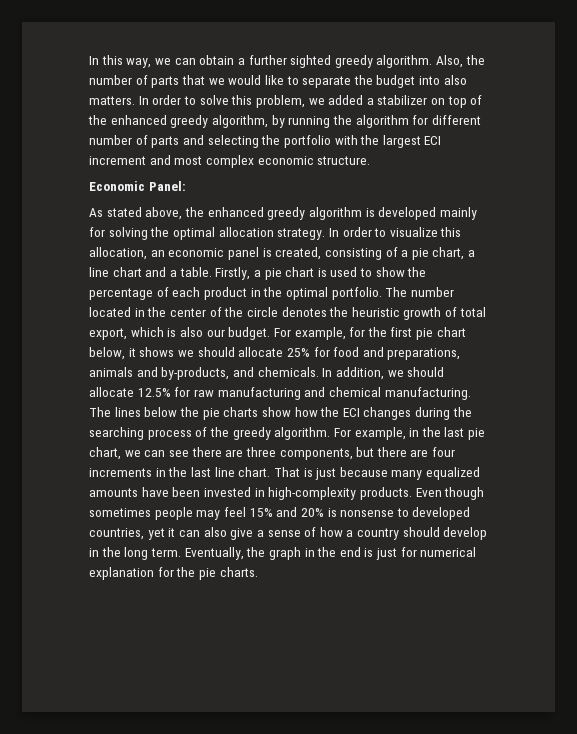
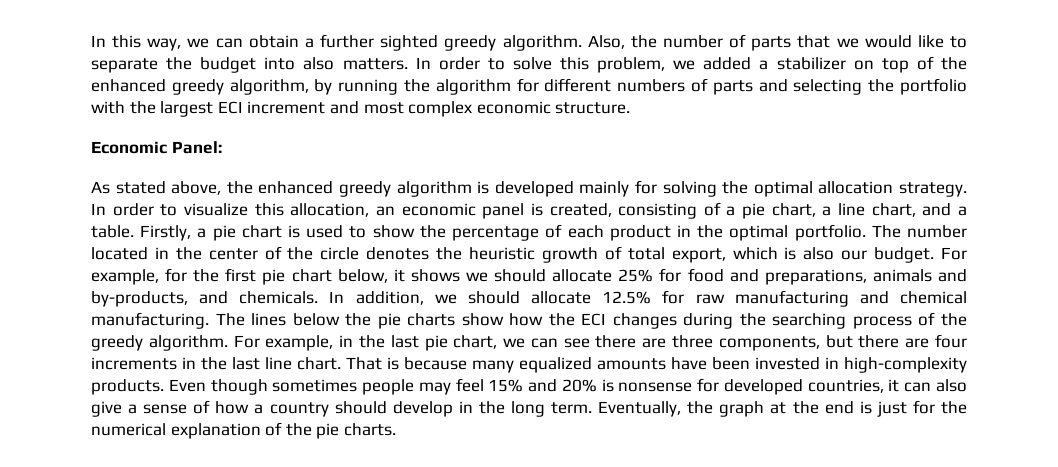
[89,135,132,145] number -> [617,79,686,92] numbers
[112,267,142,277] chart -> [871,203,916,217] chart,
[315,468,337,480] just -> (399, 363) none
[396,508,409,517] to -> [697,378,720,392] for
[147,528,165,540] yet -> (884, 386) none
[304,548,315,557] in -> [770,402,787,414] at
(417, 552) none -> [941,401,968,414] the
[157,567,174,577] for -> [265,422,283,436] of

